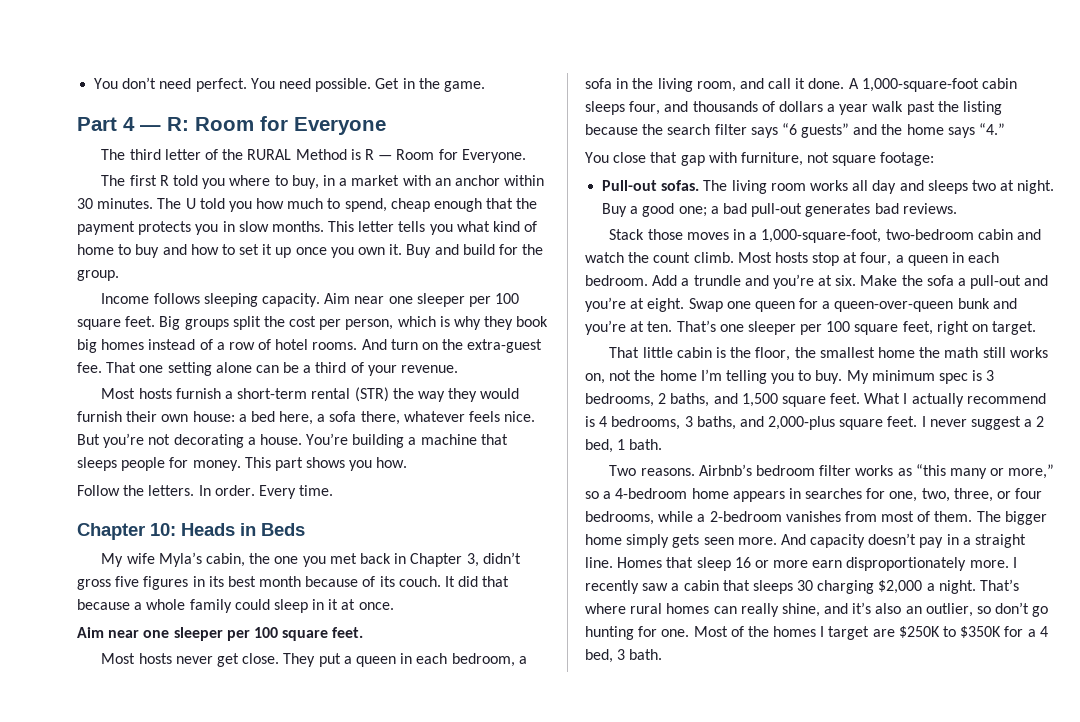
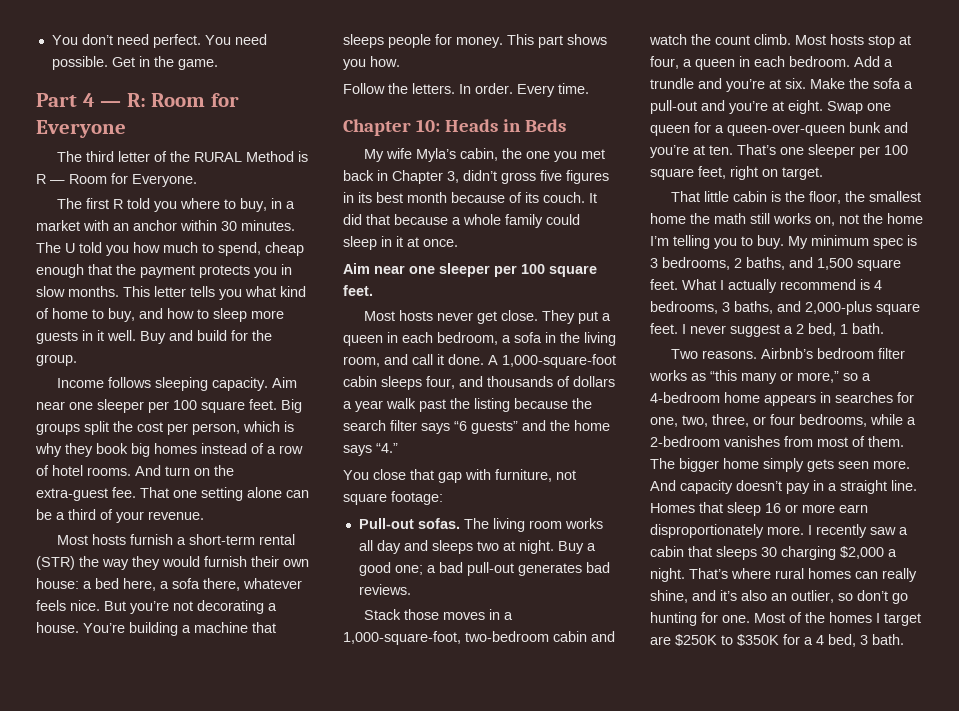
[135,244,160,258] buy -> [108,308,135,322] buy,
[239,244,403,258] set it up once you own it. -> [213,308,284,322] [36,330,136,344] sleep more guests in it well.

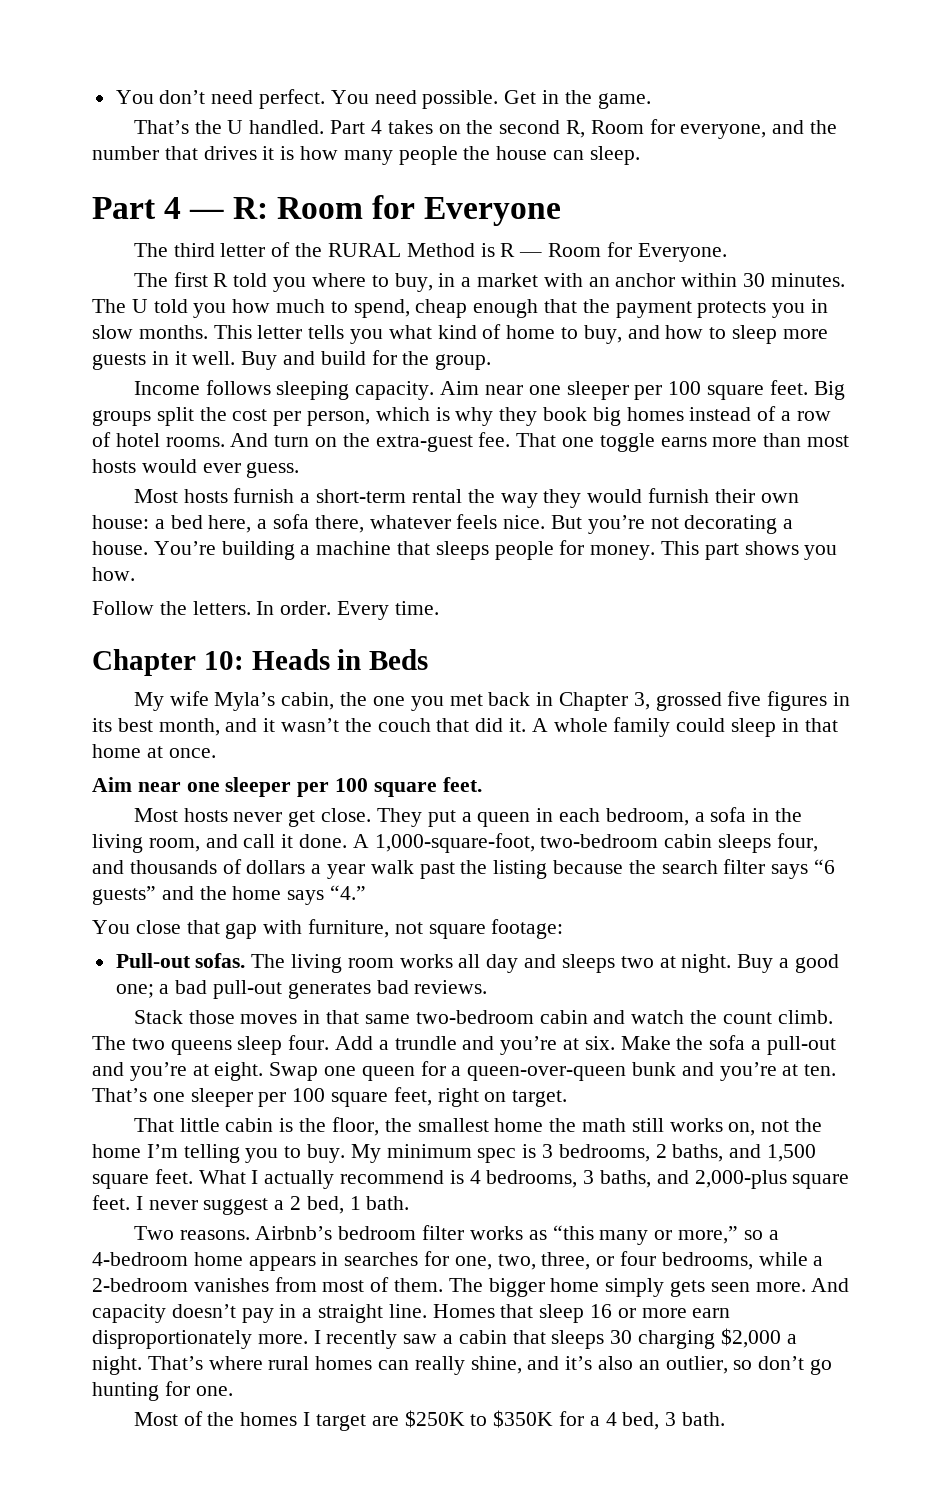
(218, 64) none -> [133,119,837,139] [92,146,640,165] // That’s the U handled. Part 4 takes on the second R, Room for everyone, and the number that drives it is how many people the house can sleep.
[201,487,309,501] [36,509,204,523] setting alone can be a third of your revenue. -> [599,433,850,452] [92,459,300,478] toggle earns more than most hosts would ever guess.
[36,556,75,570] (STR) -> (462, 496) none
[463,170,536,184] didn’t gross -> [655,692,722,711] grossed
[407,192,597,203] [343,214,461,225] month because of its couch. It did that because a -> [158,718,548,736] month, and it wasn’t the couch that did it. A
[396,236,403,247] it -> [804,718,838,732] [92,744,141,758] that home
[502,354,616,368] 1,000-square-foot -> [374,833,659,853] 1,000-square-foot, two-bedroom
[504,612,514,620] [343,631,461,645] a 1,000-square-foot, -> [326,1010,410,1024] that same
[795,34,911,48] [650,56,850,70] Most hosts stop at four, a queen in each bedroom. -> [92,1035,330,1055] The two queens sleep four.
(750, 619) none -> (233, 1391) //

